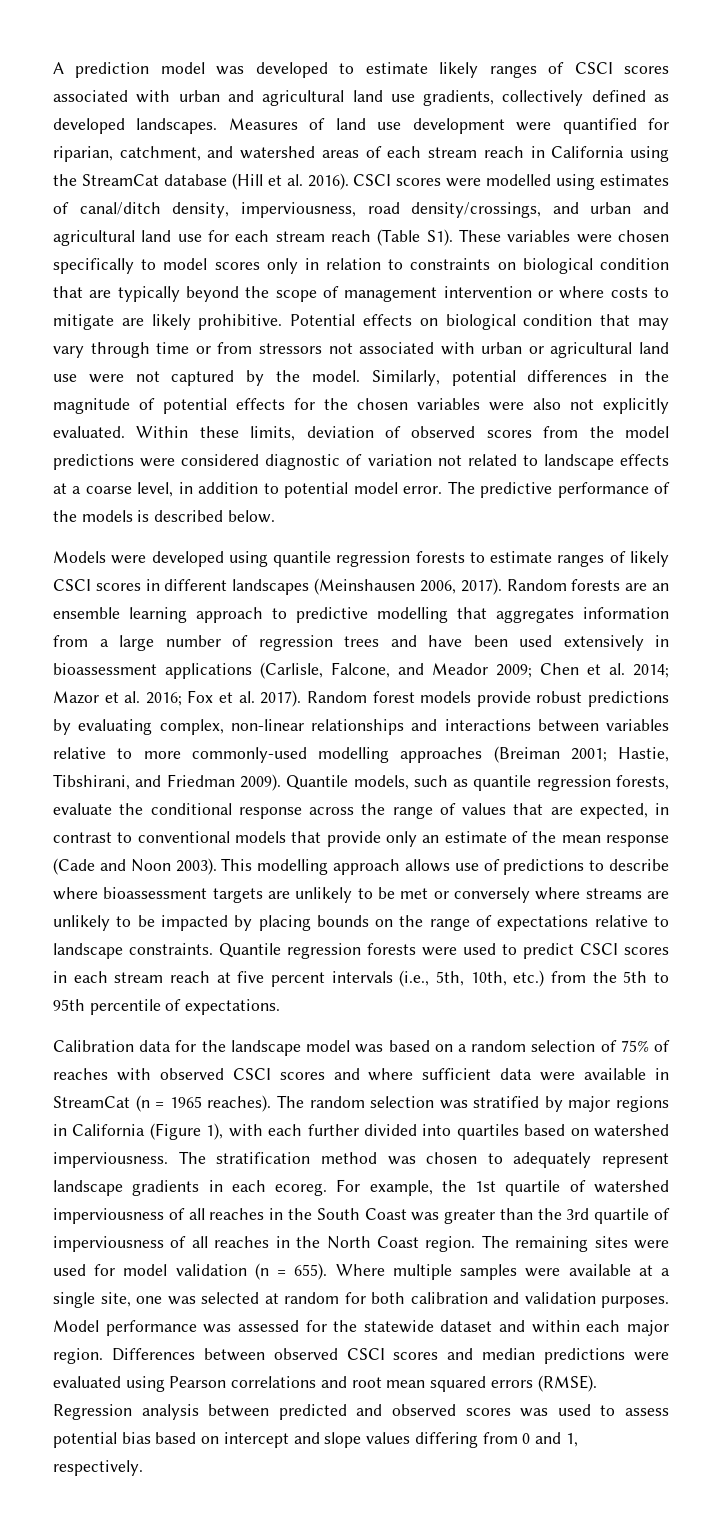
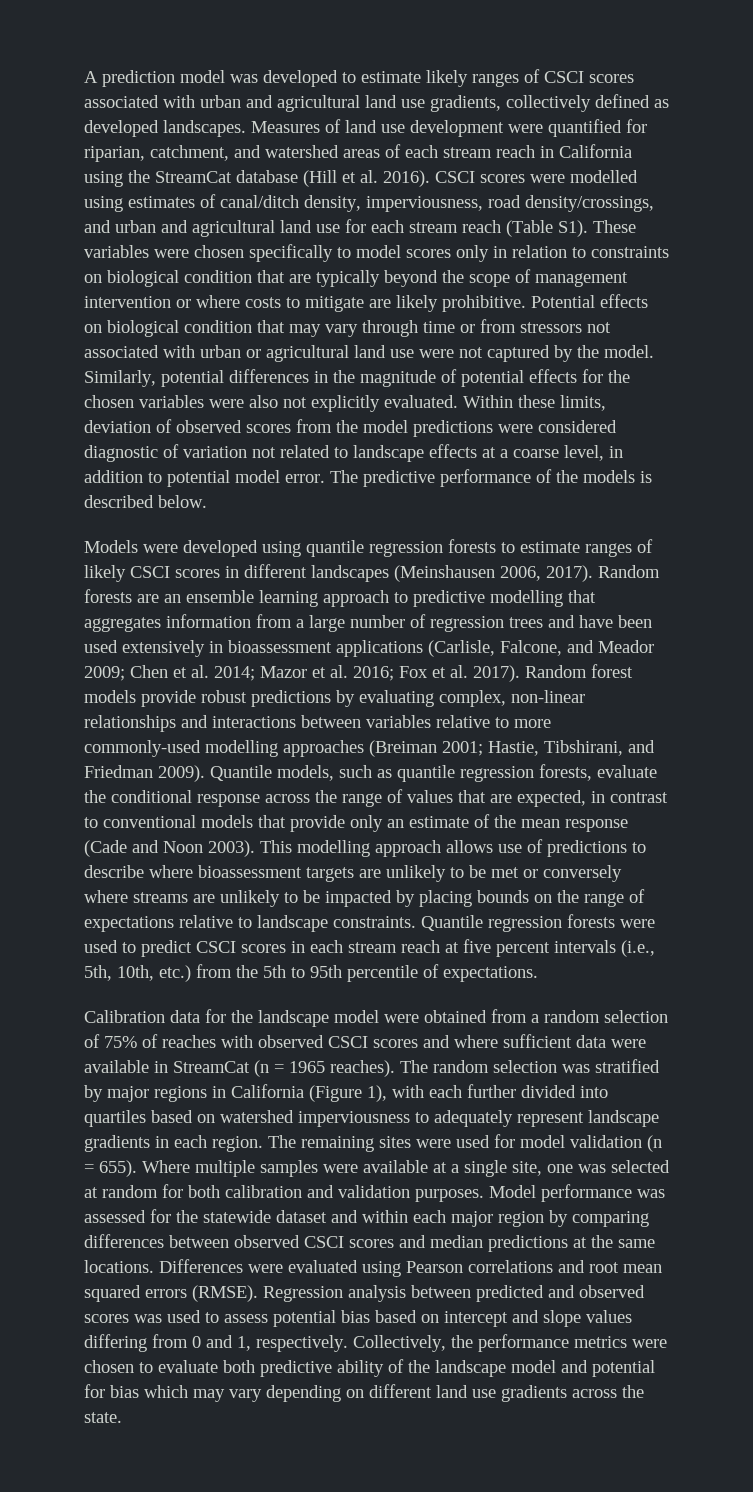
[355,1040,453,1053] was based on -> [384,1009,527,1023] were obtained from
[53,1151,478,1168] imperviousness. The stratification method was chosen -> [298,1111,410,1127] imperviousness
[275,1179,669,1196] [53,1208,670,1224] [53,1236,419,1252] ecoreg. For example, the 1st quartile of watershed imperviousness of all reaches in the South Coast was greater than the 3rd quartile of imperviousness of all reaches in the North Coast -> (207, 1141) none
[53,1348,195,1364] region. Differences -> [498,1210,649,1227] [84,1234,164,1248] region by comparing differences
(626, 1356) none -> [573,1235,655,1248] [84,1259,243,1273] at the same locations. Differences
(143, 1468) none -> [353,1334,667,1352] [84,1359,655,1377] [84,1384,644,1402] [84,1412,122,1423] Collectively, the performance metrics were chosen to evaluate both predictive ability of the landscape model and potential for bias which may vary depending on different land use gradients across the state.

